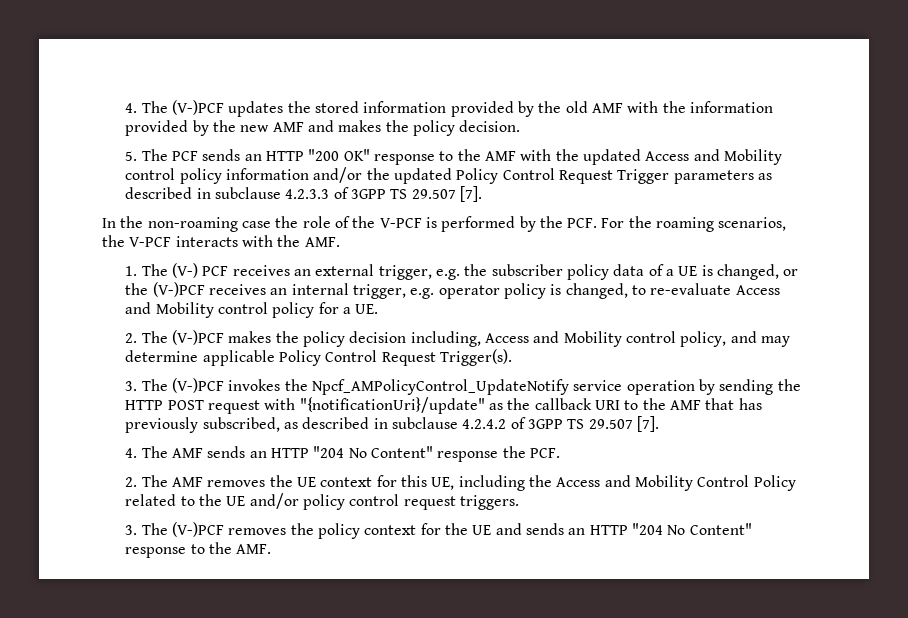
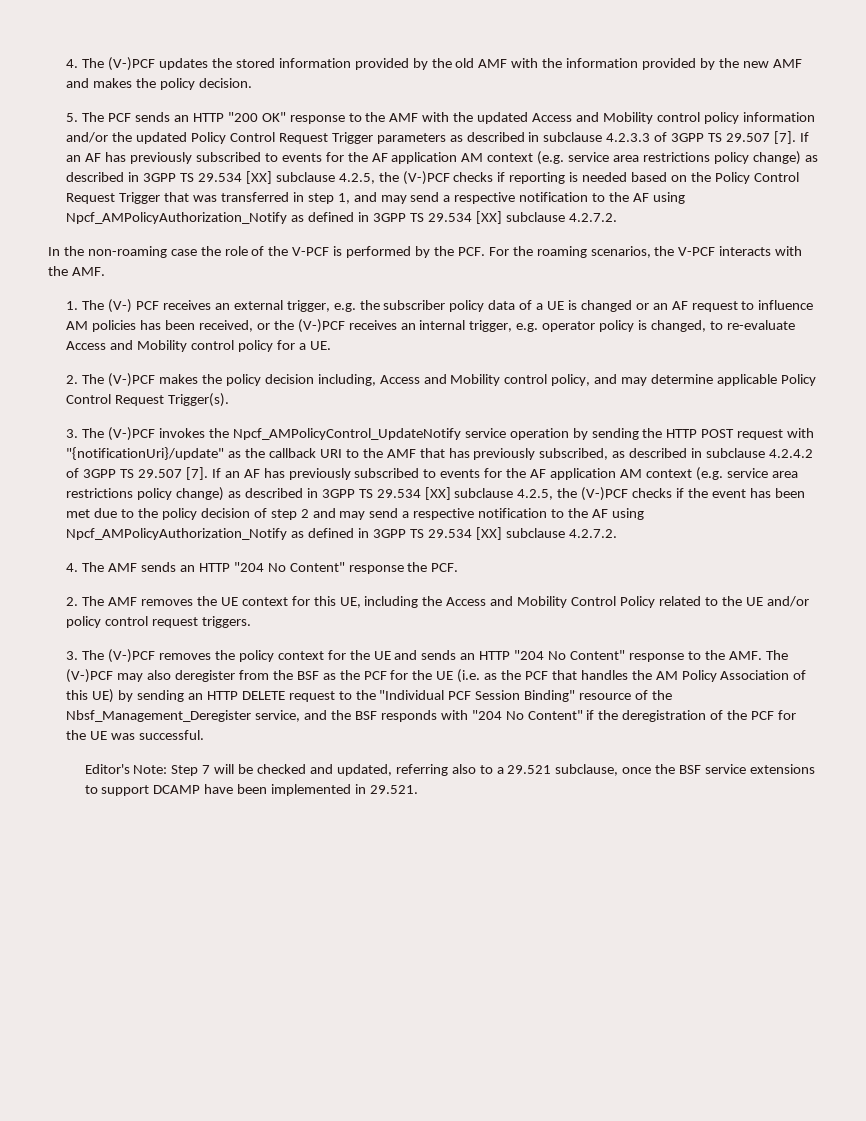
(482, 194) none -> [799,132,809,142] [66,151,818,165] [66,171,799,185] [66,192,685,204] [66,211,617,224] If an AF has previously subscribed to events for the AF application AM context (e.g. service area restrictions policy change) as described in 3GPP TS 29.534 [XX] subclause 4.2.5, the (V-)PCF checks if reporting is needed based on the Policy Control Request Trigger that was transferred in step 1, and may send a respective notification to the AF using Npcf_AMPolicyAuthorization_Notify as defined in 3GPP TS 29.534 [XX] subclause 4.2.7.2.
[716,264,779,280] changed, -> [580,300,814,312] [66,320,253,332] changed or an AF request to influence AM policies has been received,
(659, 424) none -> [211,467,798,481] [66,487,805,501] [66,508,644,520] [66,527,617,540] If an AF has previously subscribed to events for the AF application AM context (e.g. service area restrictions policy change) as described in 3GPP TS 29.534 [XX] subclause 4.2.5, the (V-)PCF checks if the event has been met due to the policy decision of step 2 and may send a respective notification to the AF using Npcf_AMPolicyAuthorization_Notify as defined in 3GPP TS 29.534 [XX] subclause 4.2.7.2.
(272, 549) none -> [765,650,788,660] [66,669,807,683] [66,689,672,703] [66,710,796,722] [66,730,205,740] [84,764,815,776] [84,784,418,796] The (V-)PCF may also deregister from the BSF as the PCF for the UE (i.e. as the PCF that handles the AM Policy Association of this UE) by sending an HTTP DELETE request to the "Individual PCF Session Binding" resource of the Nbsf_Management_Deregister service, and the BSF responds with "204 No Content" if the deregistration of the PCF for the UE was successful. // Editor's Note: Step 7 will be checked and updated, referring also to a 29.521 subclause, once the BSF service extensions to support DCAMP have been implemented in 29.521.

